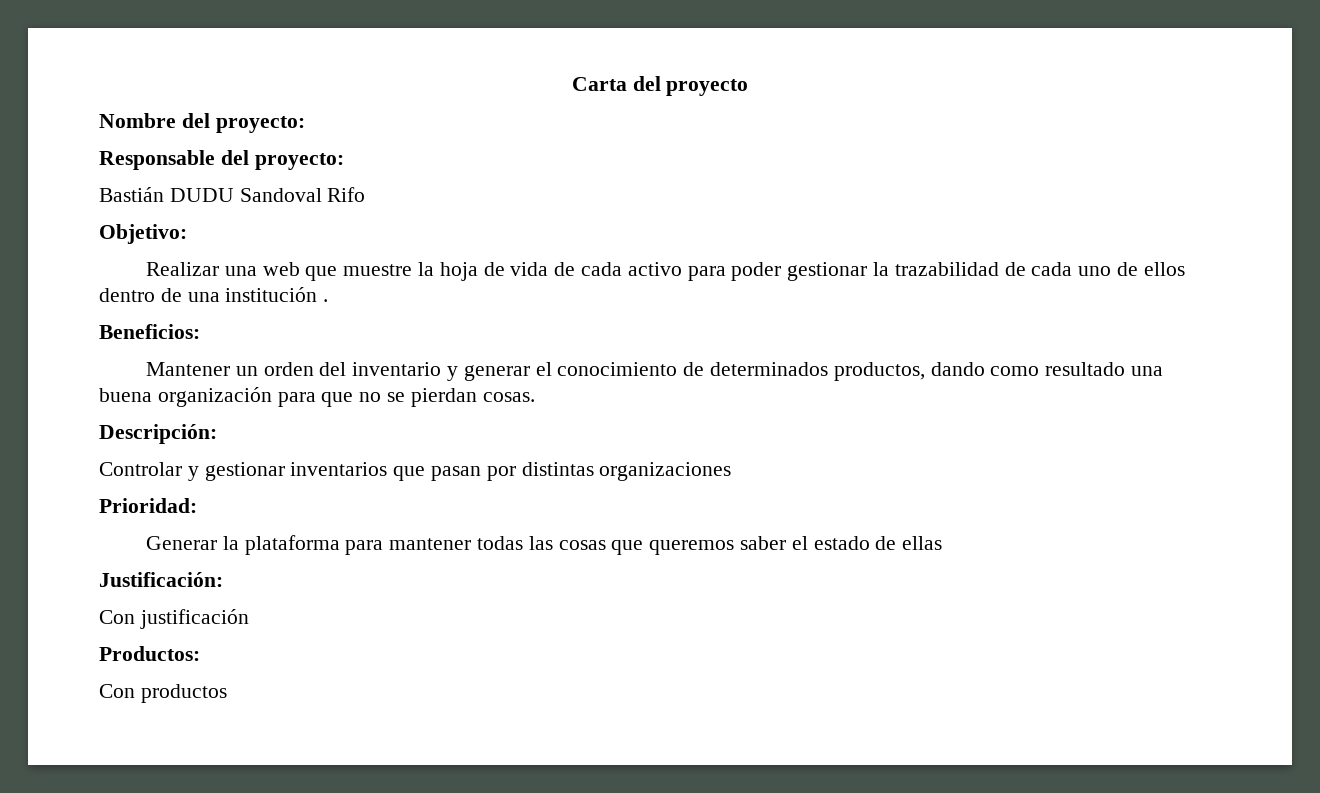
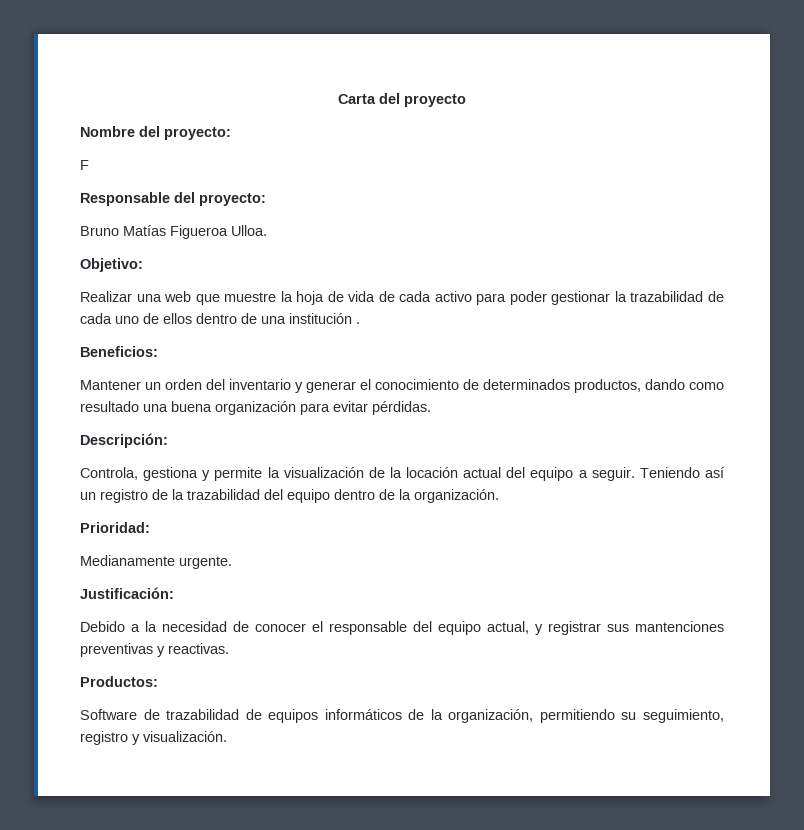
(305, 124) none -> [80,160,89,170] // F
[99,187,366,202] Bastián DUDU Sandoval Rifo -> [80,225,267,239] Bruno Matías Figueroa Ulloa.
[321,388,535,407] [99,424,217,444] [99,462,732,481] [99,498,197,513] [145,535,943,555] [99,572,223,587] [99,609,249,629] [99,646,200,661] [99,684,227,703] que no se pierdan cosas. // Descripción: // Controlar y gestionar inventarios que pasan por distintas organizaciones // Prioridad: // Generar la plataforma para mantener todas las cosas que queremos saber el estado de ellas // Justificación: // Con justificación // Productos: // Con productos -> [333,401,431,415] [80,433,168,448] [80,467,724,481] [80,489,499,503] [80,522,150,533] [80,555,232,569] [80,587,174,599] [80,621,724,635] [80,643,229,657] [80,676,158,687] [80,709,724,723] [80,731,227,745] evitar pérdidas. // Descripción: // Controla, gestiona y permite la visualización de la locación actual del equipo a seguir. Teniendo así un registro de la trazabilidad del equipo dentro de la organización. // Prioridad: // Medianamente urgente. // Justificación: // Debido a la necesidad de conocer el responsable del equipo actual, y registrar sus mantenciones preventivas y reactivas. // Productos: // Software de trazabilidad de equipos informáticos de la organización, permitiendo su seguimiento, registro y visualización.

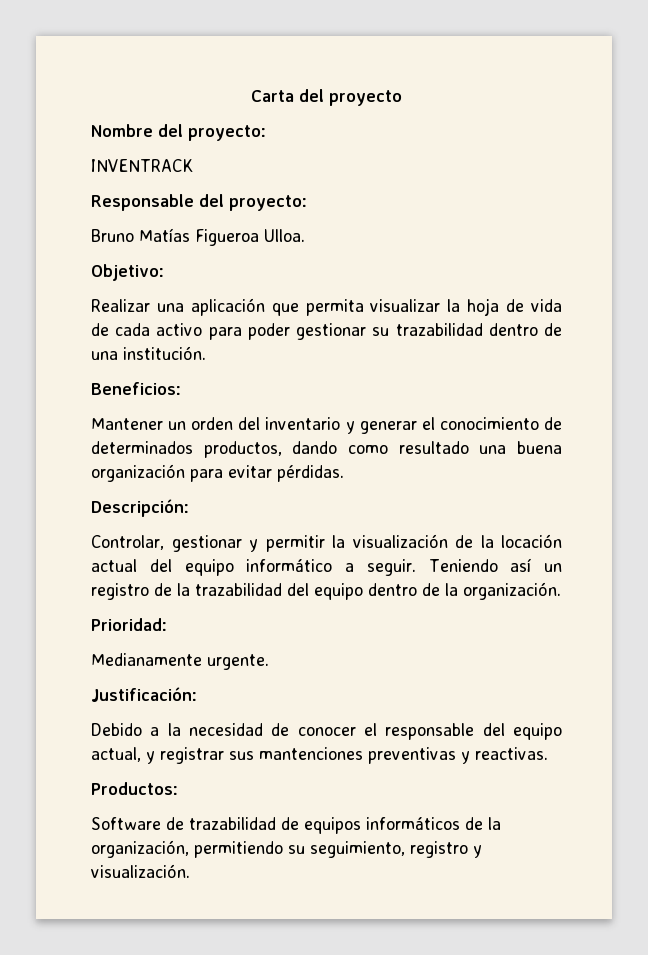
[80,160,89,170] F -> [91,159,193,172] INVENTRACK
[164,291,277,305] web que muestre -> [190,298,441,316] aplicación que permita visualizar
[614,291,724,302] [80,313,192,324] la trazabilidad de cada uno de ellos -> [372,323,483,336] su trazabilidad
[289,313,360,324] institución . -> [123,346,206,360] institución.
[80,467,263,481] Controla, gestiona y permite -> [91,535,325,552] Controlar, gestionar y permitir
(574, 474) none -> [246,559,333,572] informático

